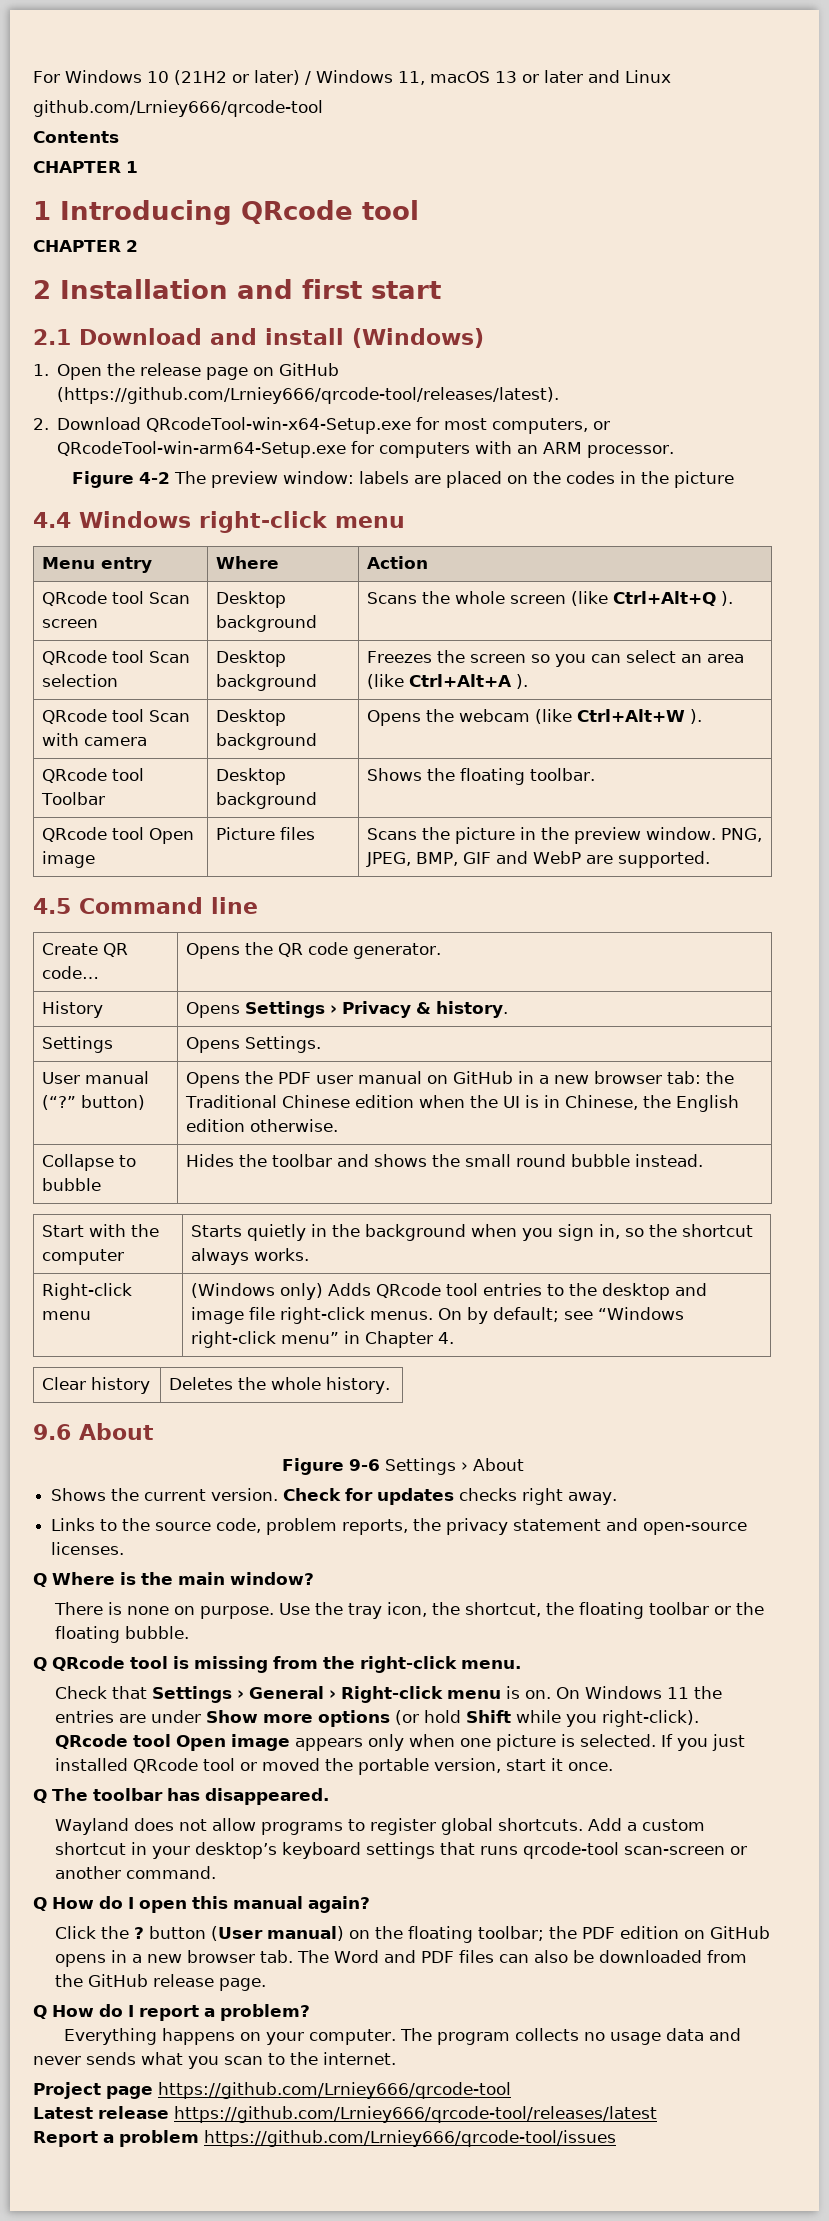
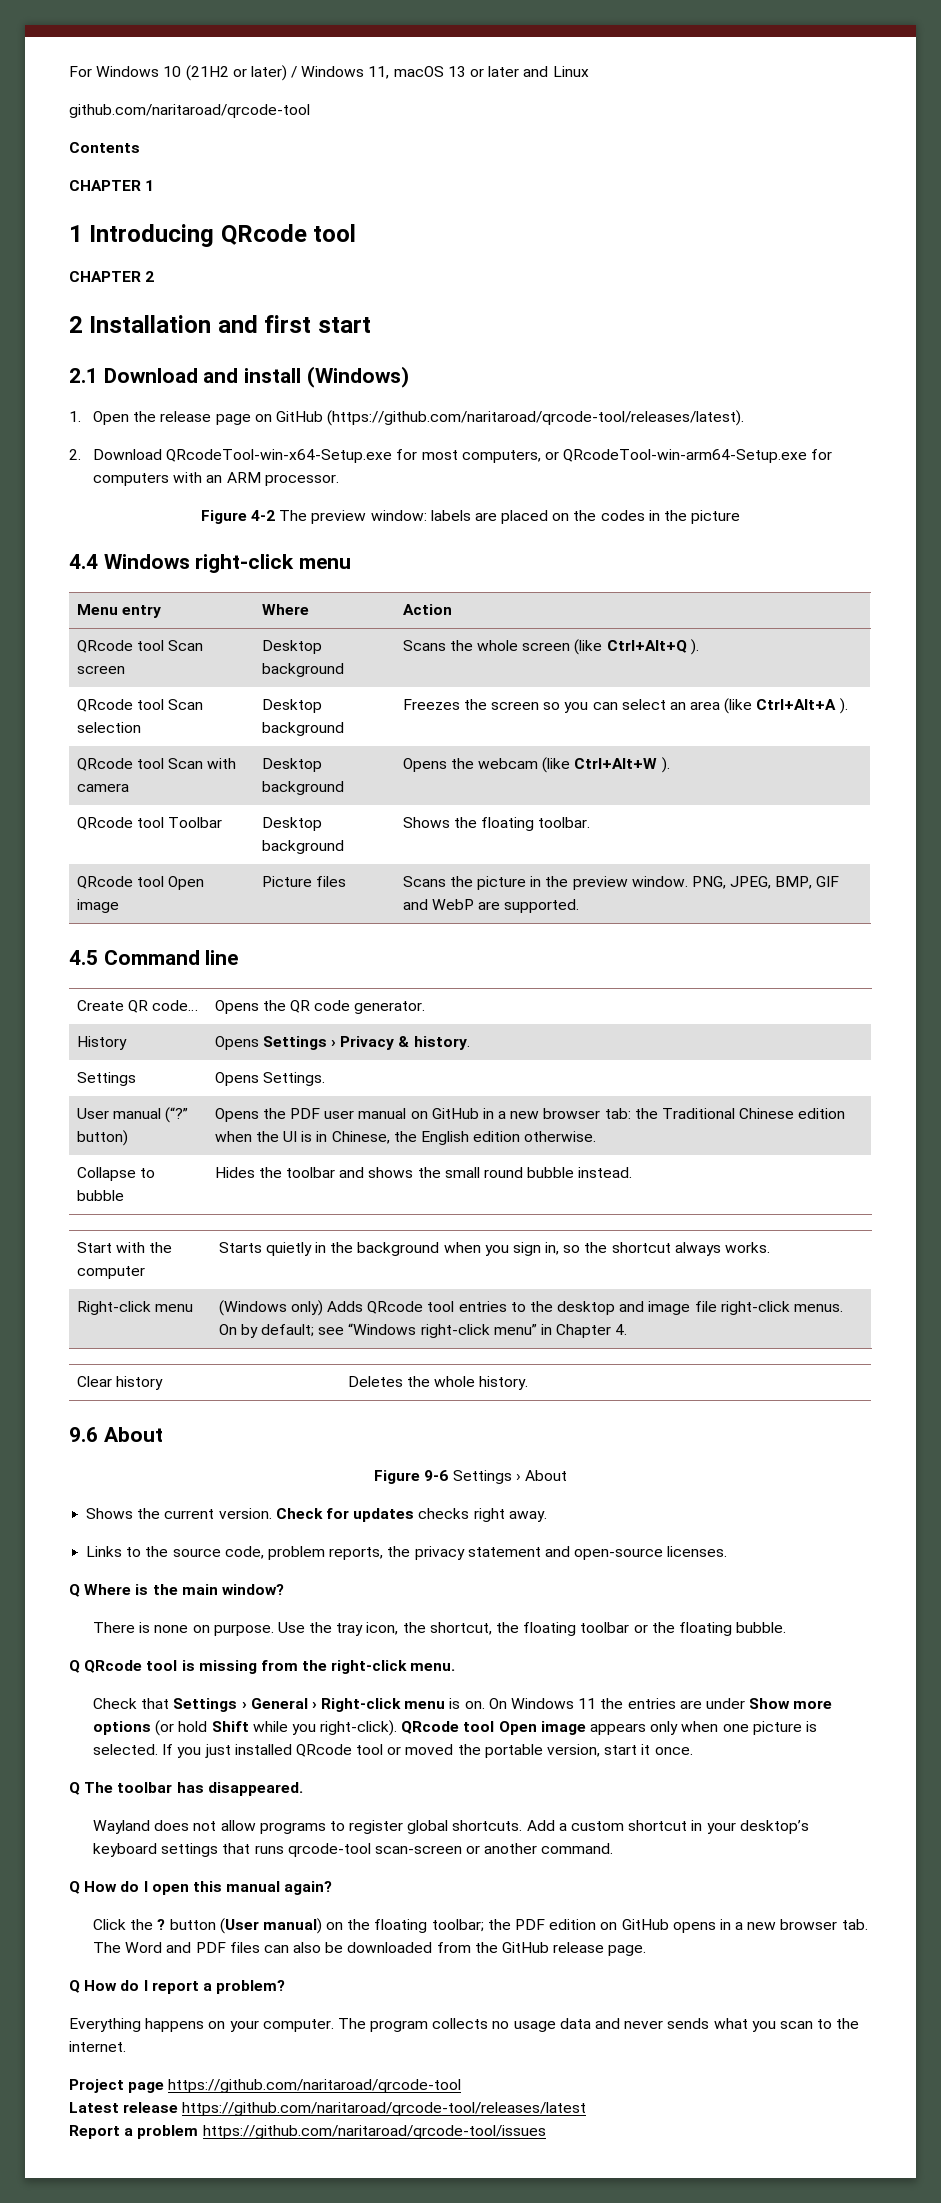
[33,100,323,117] github.com/Lrniey666/qrcode-tool -> [69,104,310,118] github.com/naritaroad/qrcode-tool
[57,387,560,404] (https://github.com/Lrniey666/qrcode-tool/releases/latest). -> [327,410,745,426] (https://github.com/naritaroad/qrcode-tool/releases/latest).
[158,2082,511,2099] https://github.com/Lrniey666/qrcode-tool -> [168,2079,462,2093] https://github.com/naritaroad/qrcode-tool
[174,2106,657,2123] https://github.com/Lrniey666/qrcode-tool/releases/latest -> [182,2102,587,2116] https://github.com/naritaroad/qrcode-tool/releases/latest
[204,2130,616,2147] https://github.com/Lrniey666/qrcode-tool/issues -> [202,2125,546,2139] https://github.com/naritaroad/qrcode-tool/issues

